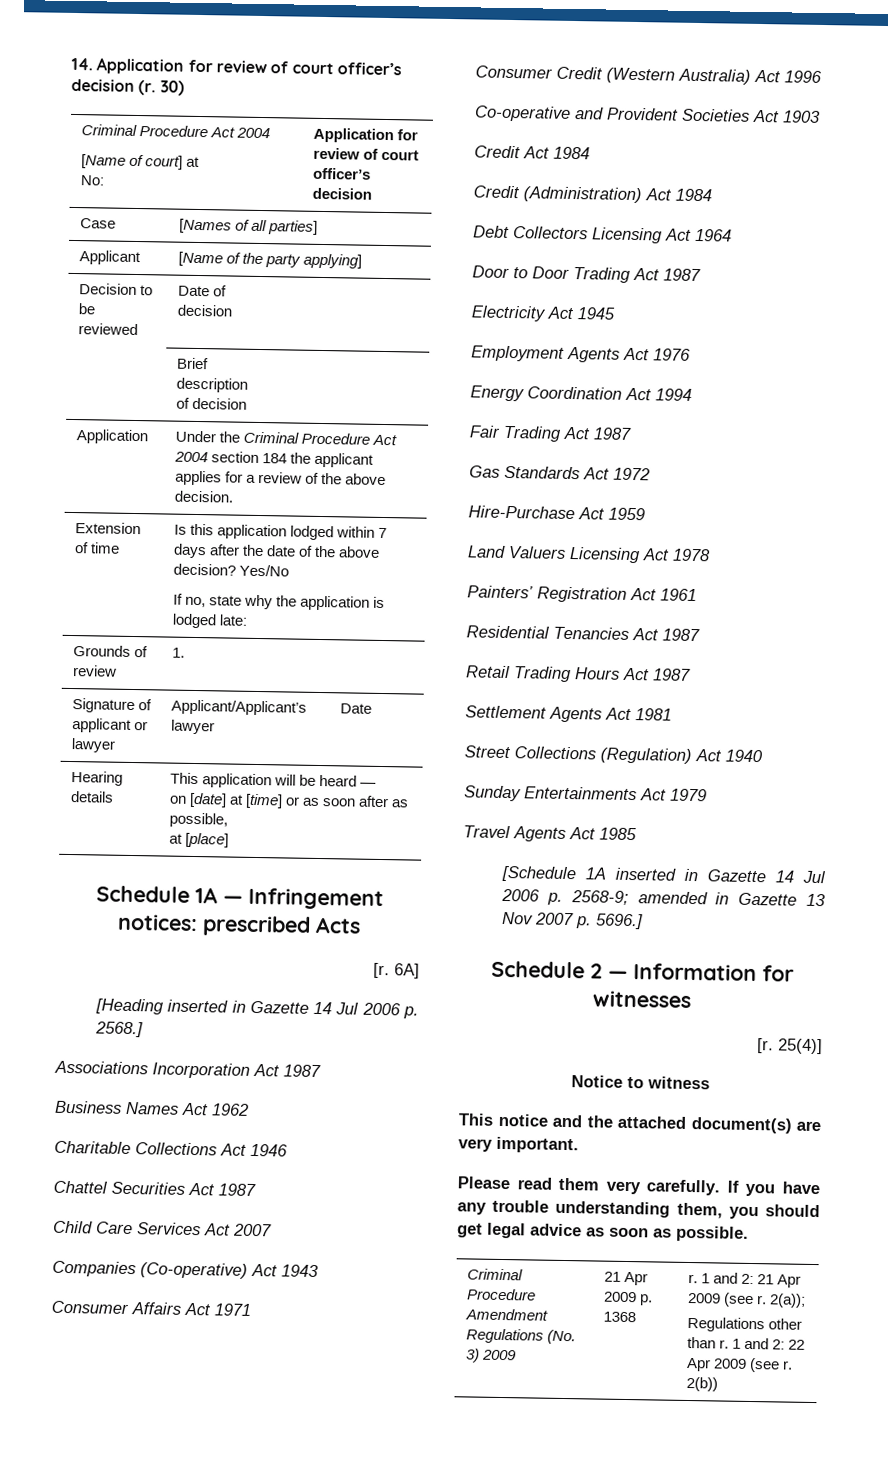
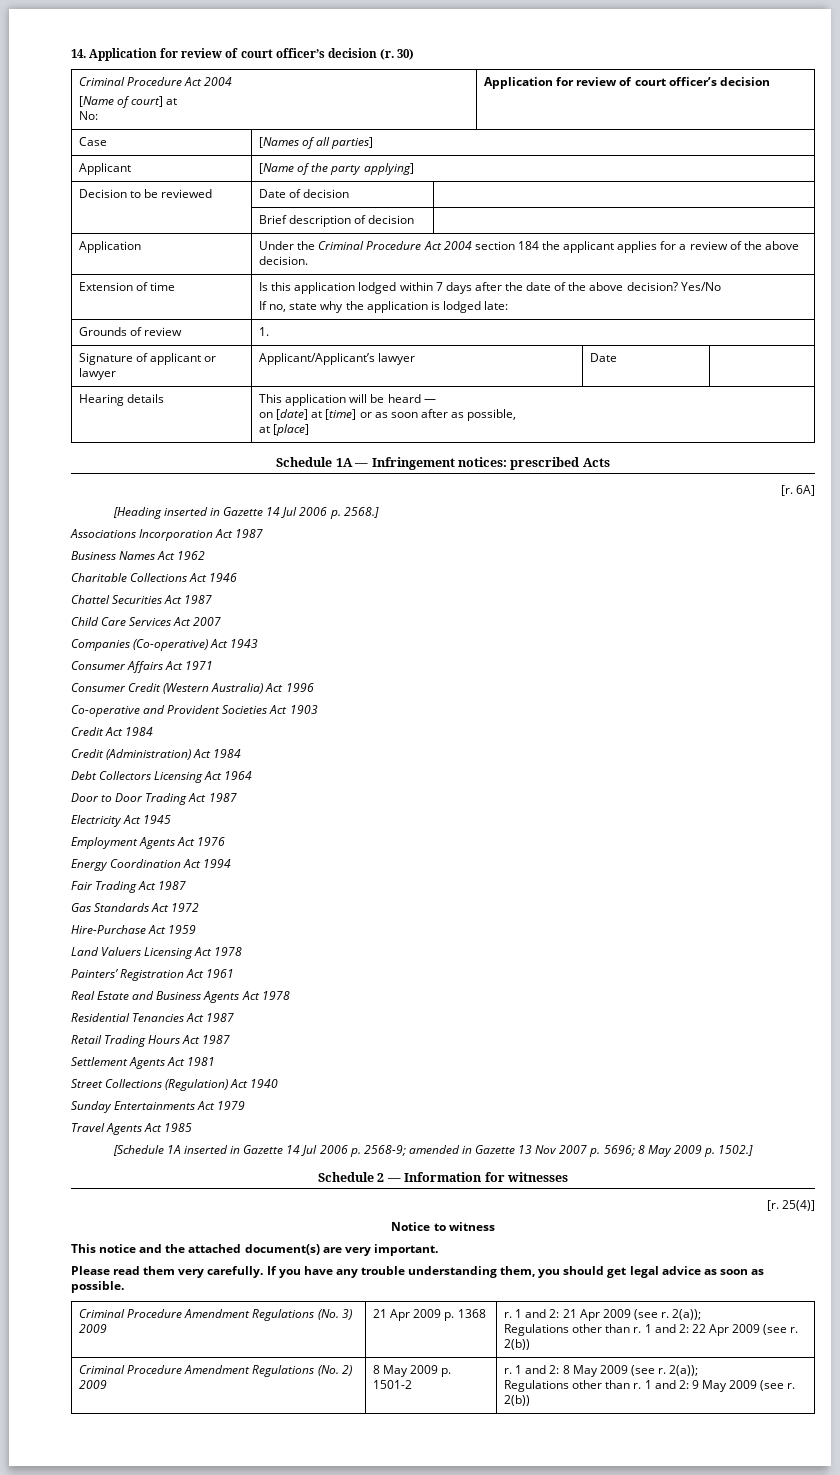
(697, 595) none -> [71,991,290,1003] // Real Estate and Business Agents Act 1978
[596,913,644,930] 5696.] -> [603,1145,754,1157] 5696; 8 May 2009 p. 1502.]
(718, 1384) none -> [79,1365,352,1377] [79,1380,108,1389] [373,1365,452,1377] [373,1380,413,1389] [504,1365,699,1377] [504,1380,796,1392] [504,1395,531,1406] // Criminal Procedure Amendment Regulations (No. 2) 2009 | 8 May 2009 p. 1501-2 | r. 1 and 2: 8 May 2009 (see r. 2(a)); // Regulations other than r. 1 and 2: 9 May 2009 (see r. 2(b))

